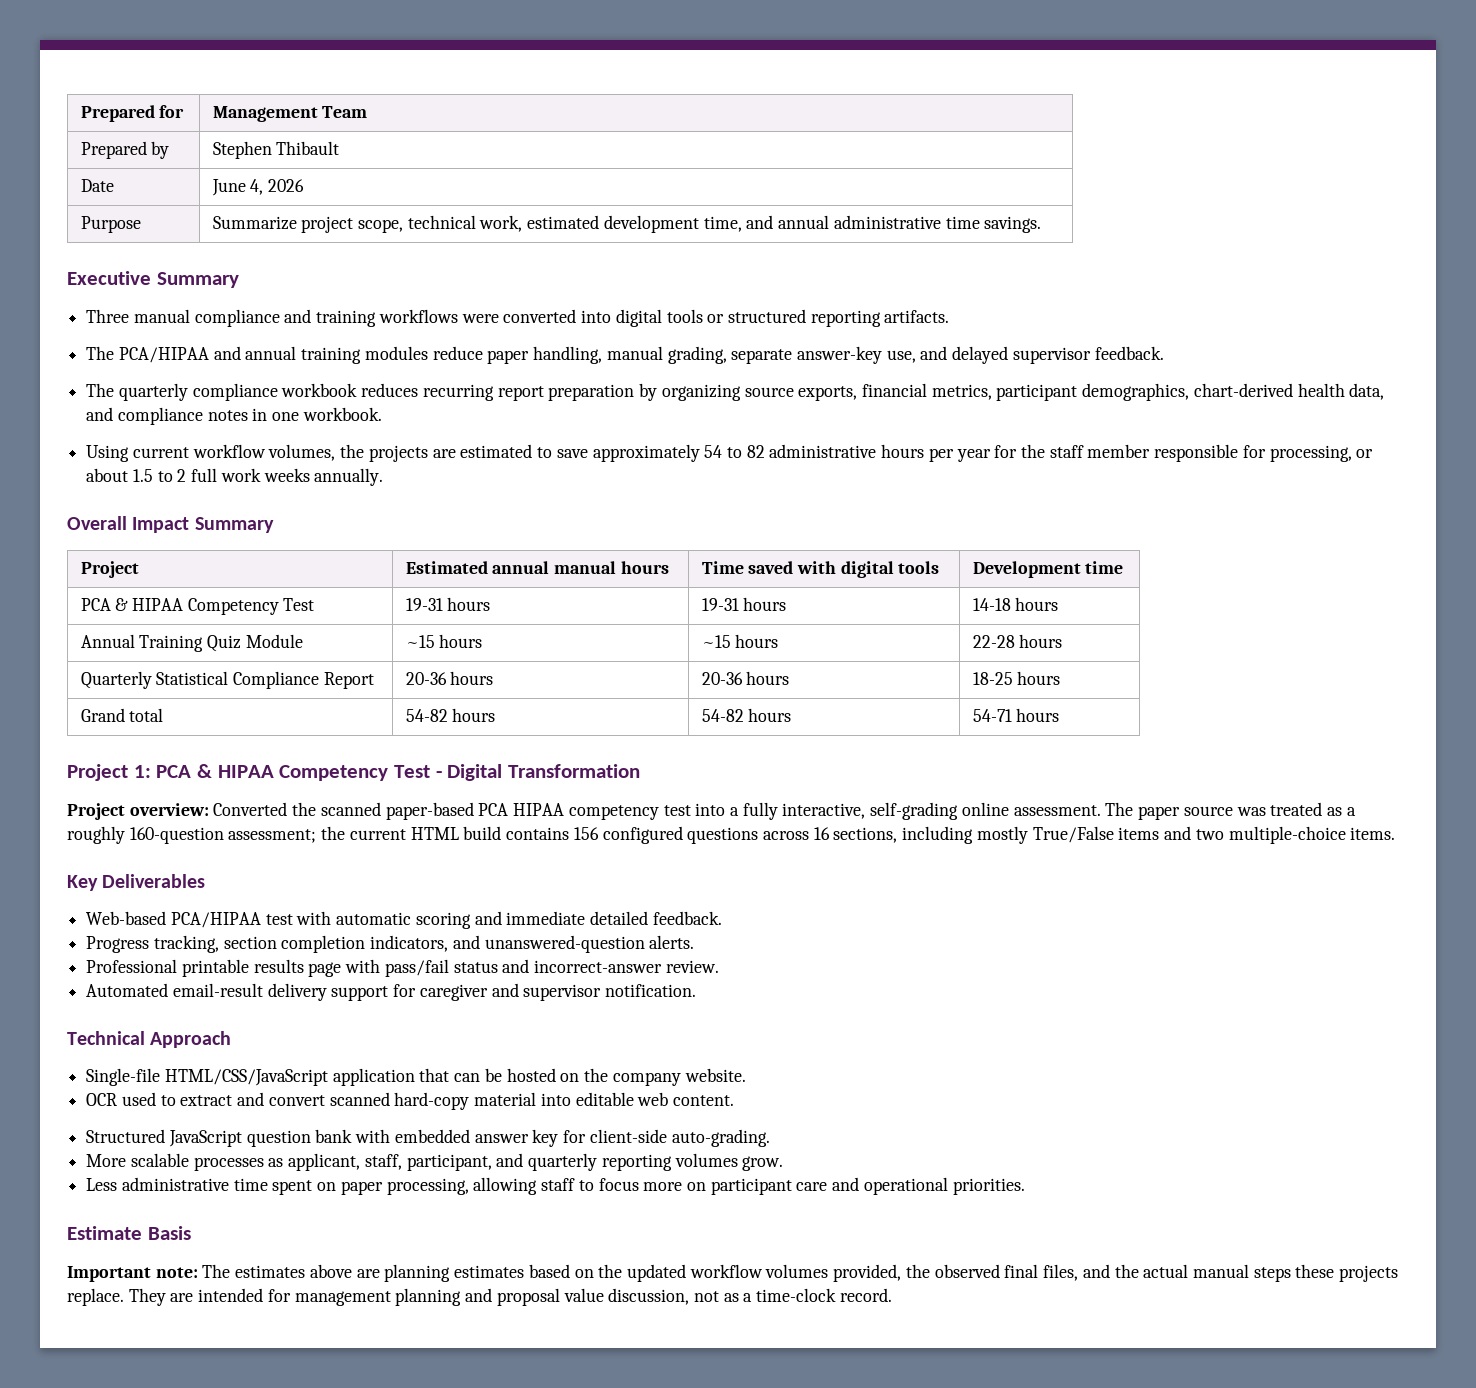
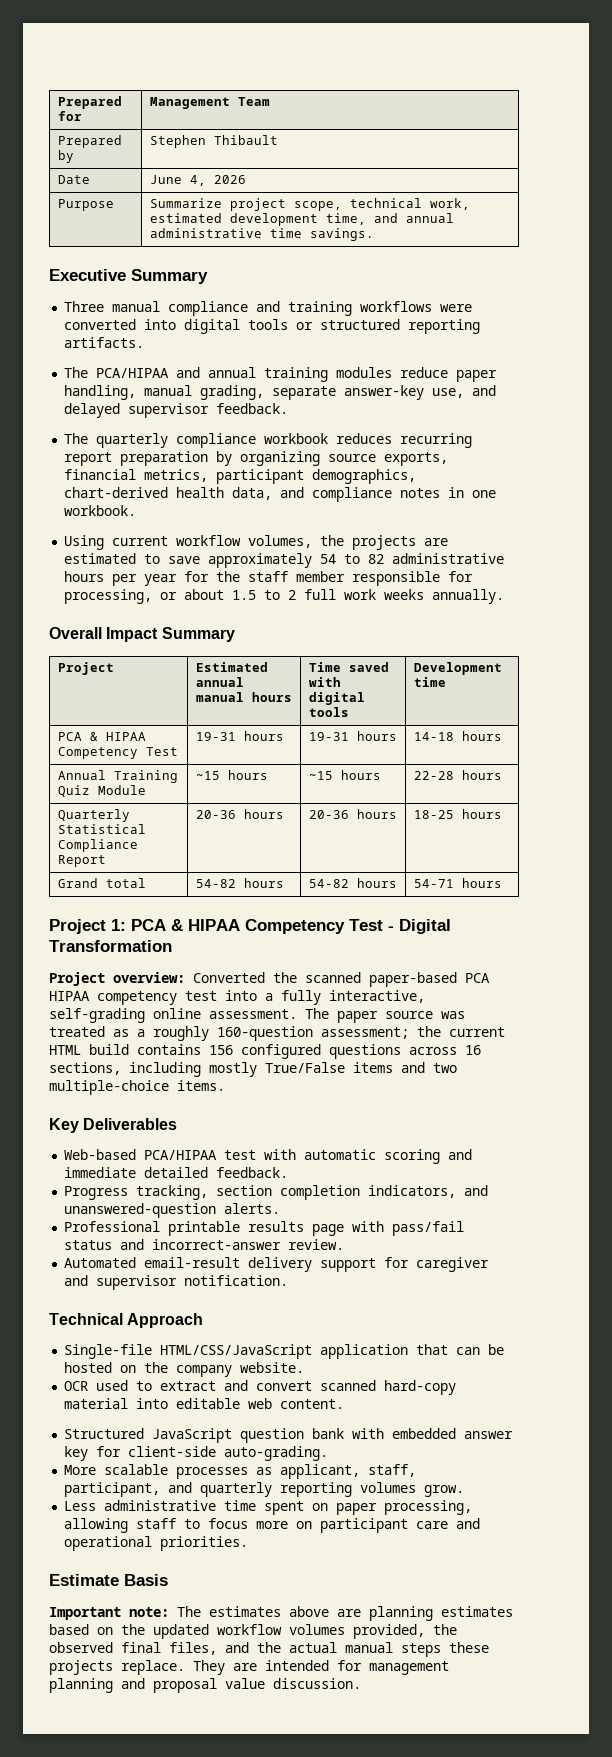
[608,1288,892,1305] discussion, not as a time-clock record. -> [273,1678,361,1689] discussion.

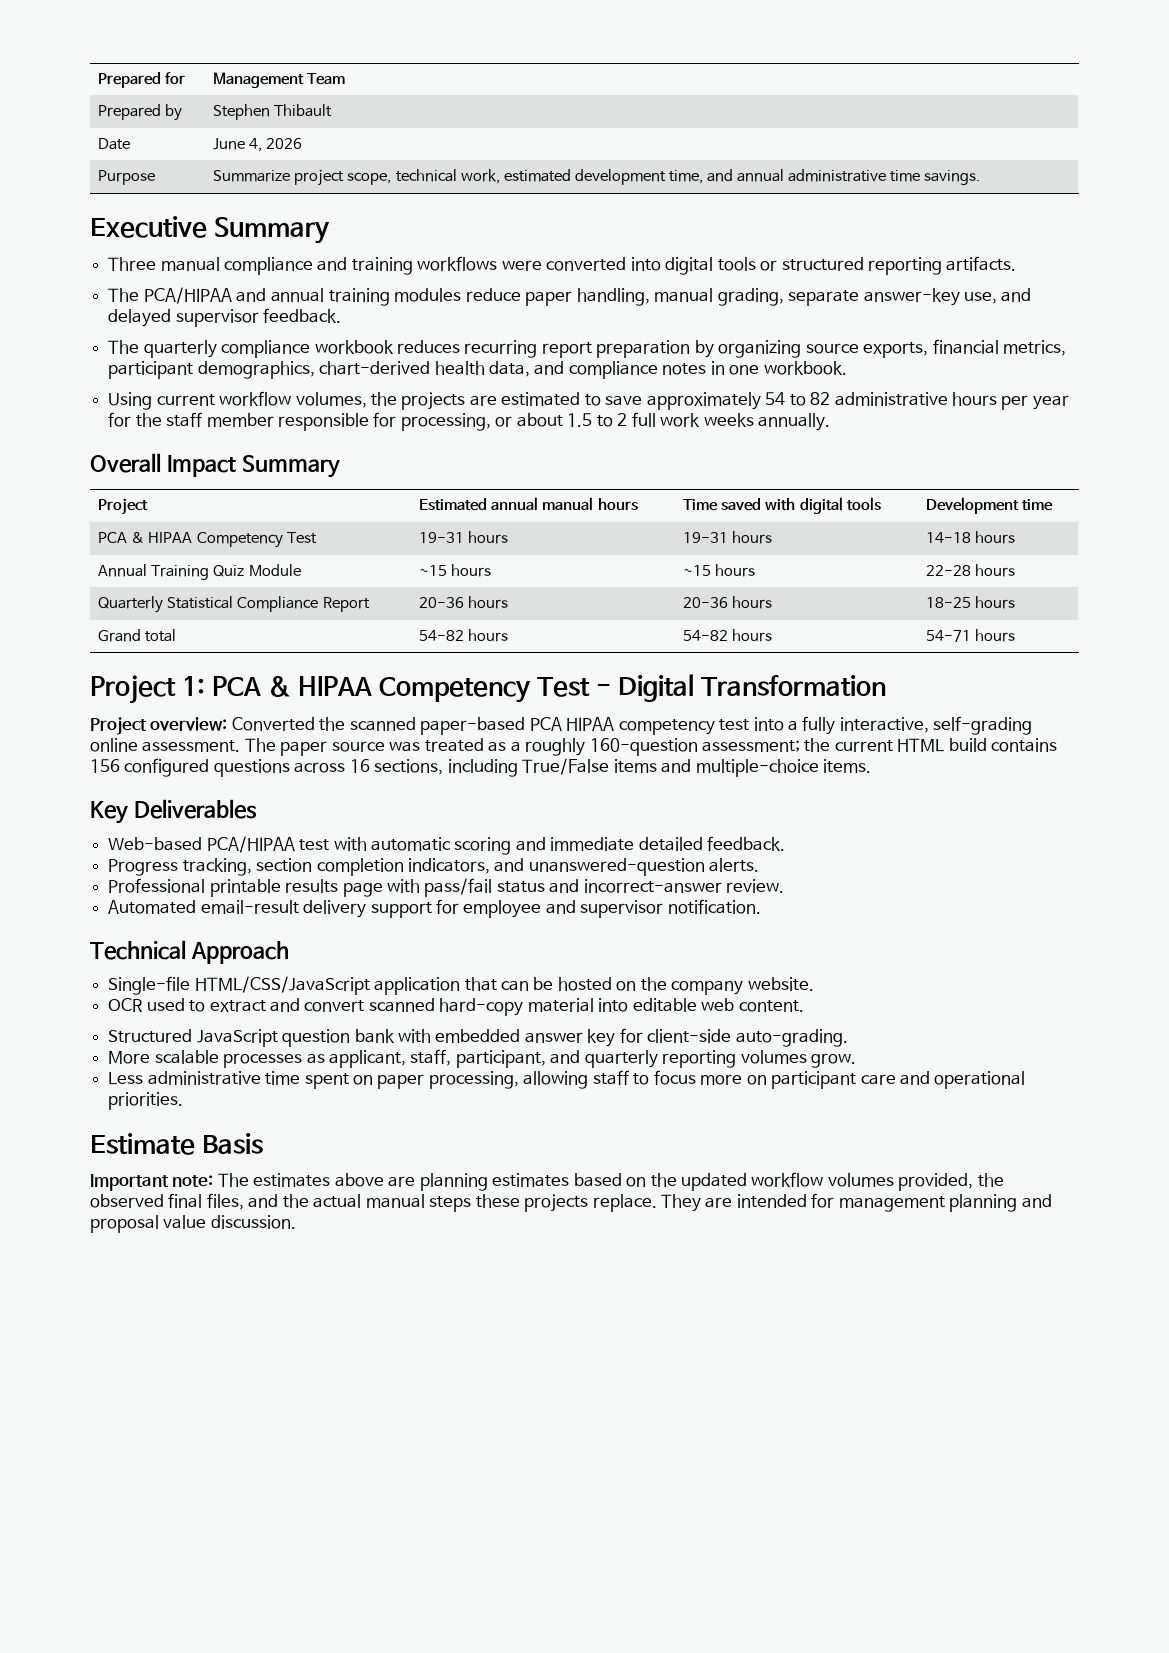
[209,1062,257,1077] mostly -> (518, 768) none
[433,1063,457,1073] two -> (692, 766) none
[416,1257,490,1272] caregiver -> [463,900,542,918] employee

